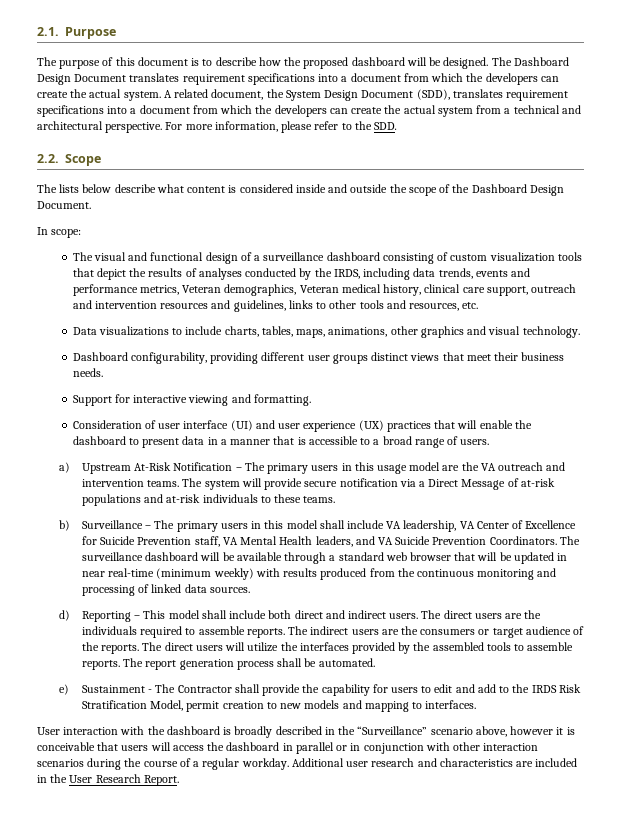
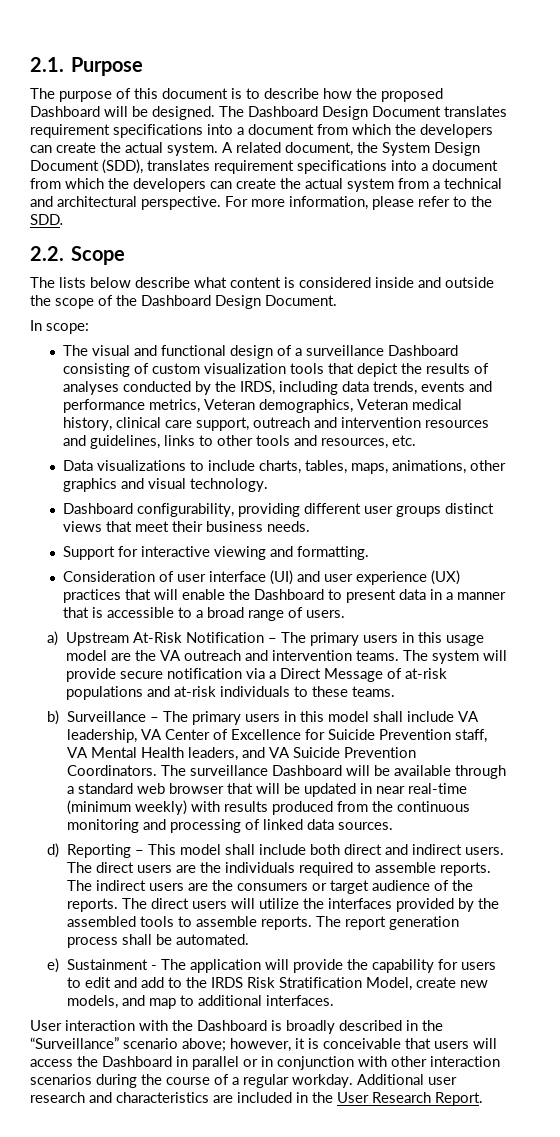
[351,57,405,66] dashboard -> [30,106,100,117] Dashboard
[326,252,380,261] dashboard -> [388,345,459,356] Dashboard
[72,436,126,445] dashboard -> [254,589,325,600] Dashboard
[145,552,199,561] dashboard -> [271,765,342,776] Dashboard
[177,684,260,693] Contractor shall -> [189,959,289,973] application will
[186,700,422,712] permit creation to new models and mapping to -> [415,977,488,988] [66,995,262,1009] create new models, and map to additional
[166,726,220,735] dashboard -> [197,1020,267,1031] Dashboard
[475,726,554,737] above, however -> [182,1038,291,1052] above; however,
[226,742,280,751] dashboard -> [102,1056,172,1067] Dashboard

